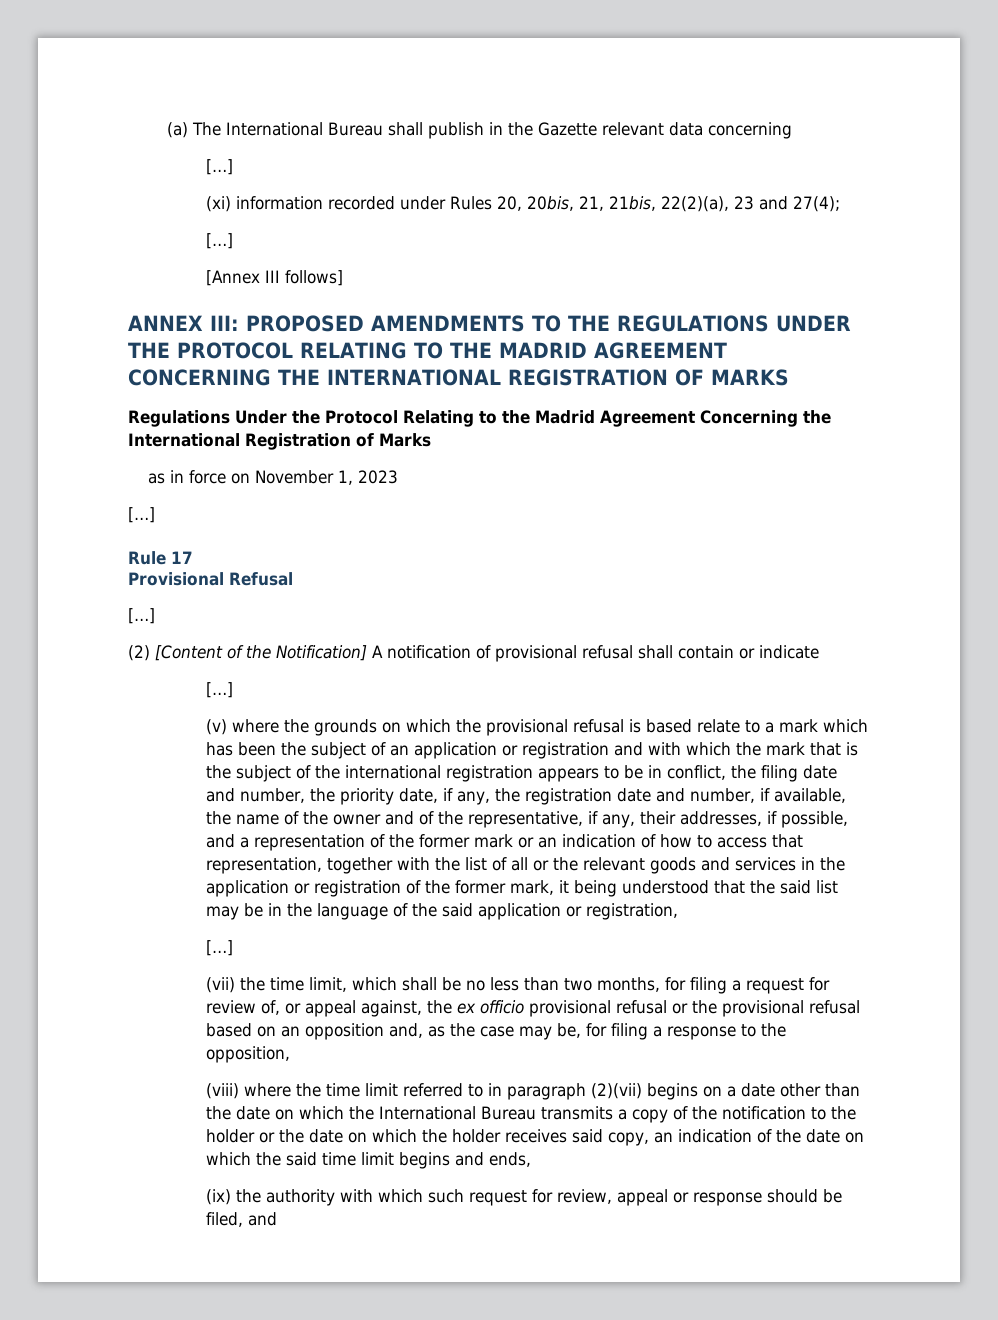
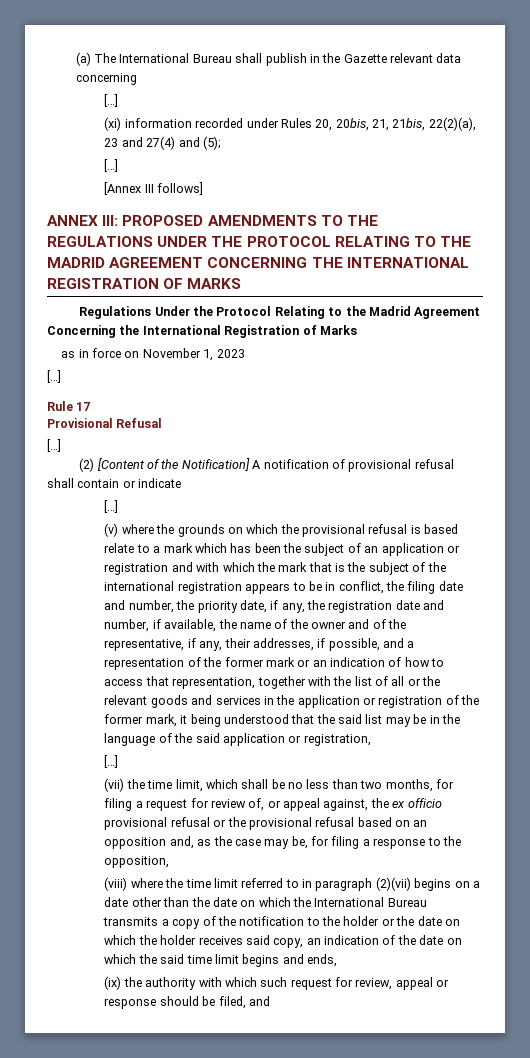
[793,196,841,212] 27(4); -> [146,136,221,150] 27(4) and (5);

